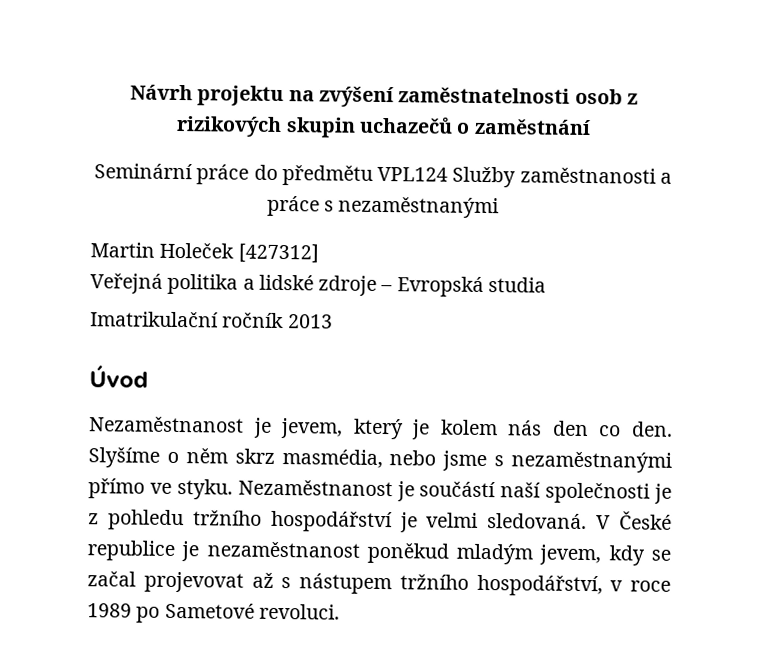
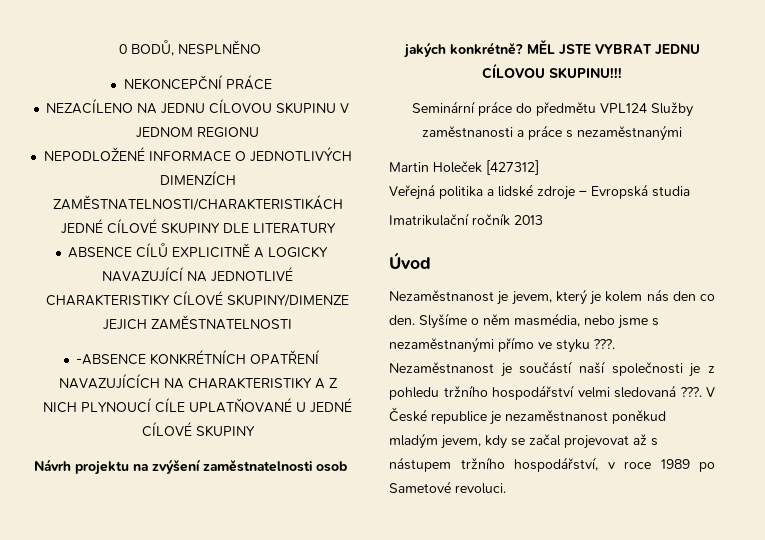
(130, 92) none -> [119,40,261,56] [123,75,272,90] [46,99,350,114] [136,127,260,138] [43,147,352,162] [159,171,236,186] [52,195,343,211] [60,219,336,234] [68,243,329,258] [102,267,294,282] [46,291,350,307] [103,315,293,330] [76,350,321,365] [58,374,338,389] [43,398,353,413] [141,422,255,437] 0 BODŮ, NESPLNĚNO // NEKONCEPČNÍ PRÁCE // NEZACÍLENO NA JEDNU CÍLOVOU SKUPINU V JEDNOM REGIONU // NEPODLOŽENÉ INFORMACE O JEDNOTLIVÝCH DIMENZÍCH ZAMĚSTNATELNOSTI/CHARAKTERISTIKÁCH JEDNÉ CÍLOVÉ SKUPINY DLE LITERATURY // ABSENCE CÍLŮ EXPLICITNĚ A LOGICKY NAVAZUJÍCÍ NA JEDNOTLIVÉ CHARAKTERISTIKY CÍLOVÉ SKUPINY/DIMENZE JEJICH ZAMĚSTNATELNOSTI // -ABSENCE KONKRÉTNÍCH OPATŘENÍ NAVAZUJÍCÍCH NA CHARAKTERISTIKY A Z NICH PLYNOUCÍ CÍLE UPLATŇOVANÉ U JEDNÉ CÍLOVÉ SKUPINY //
[626,93,638,105] [176,115,591,138] z rizikových skupin uchazečů o zaměstnání -> [402,39,700,58] [482,63,622,79] jakých konkrétně? MĚL JSTE VYBRAT JEDNU CÍLOVOU SKUPINU!!!
[234,448,275,464] skrz -> (510, 319) none
[176,479,233,500] styku. -> [556,339,615,353] styku ???.
[399,512,588,533] je velmi sledovaná. -> [577,385,702,398] velmi sledovaná ???.

